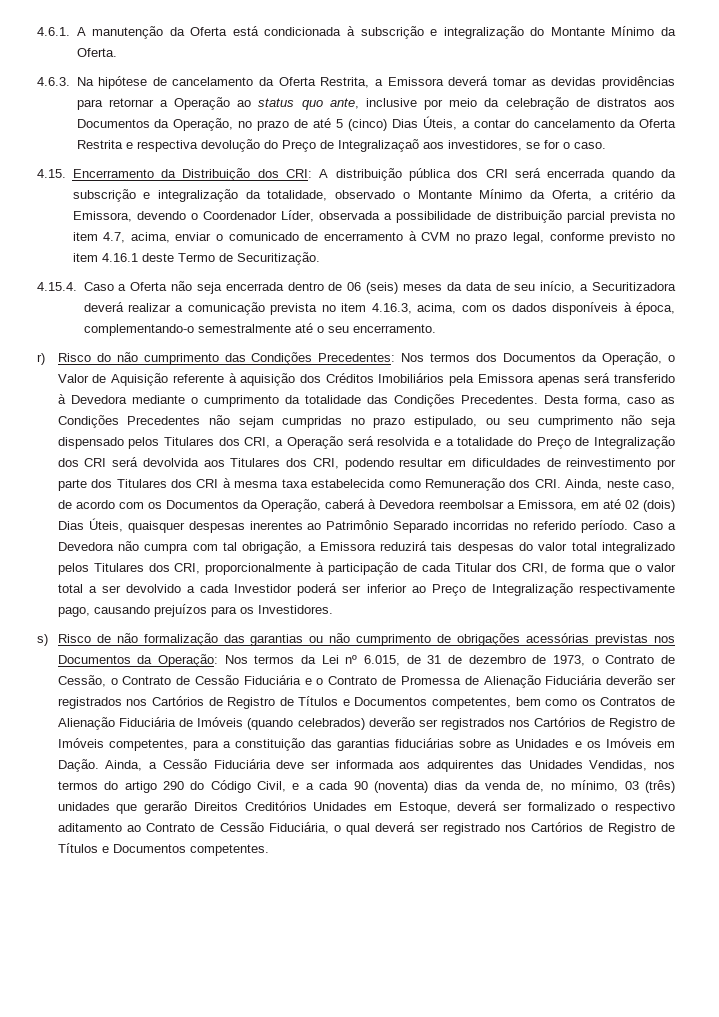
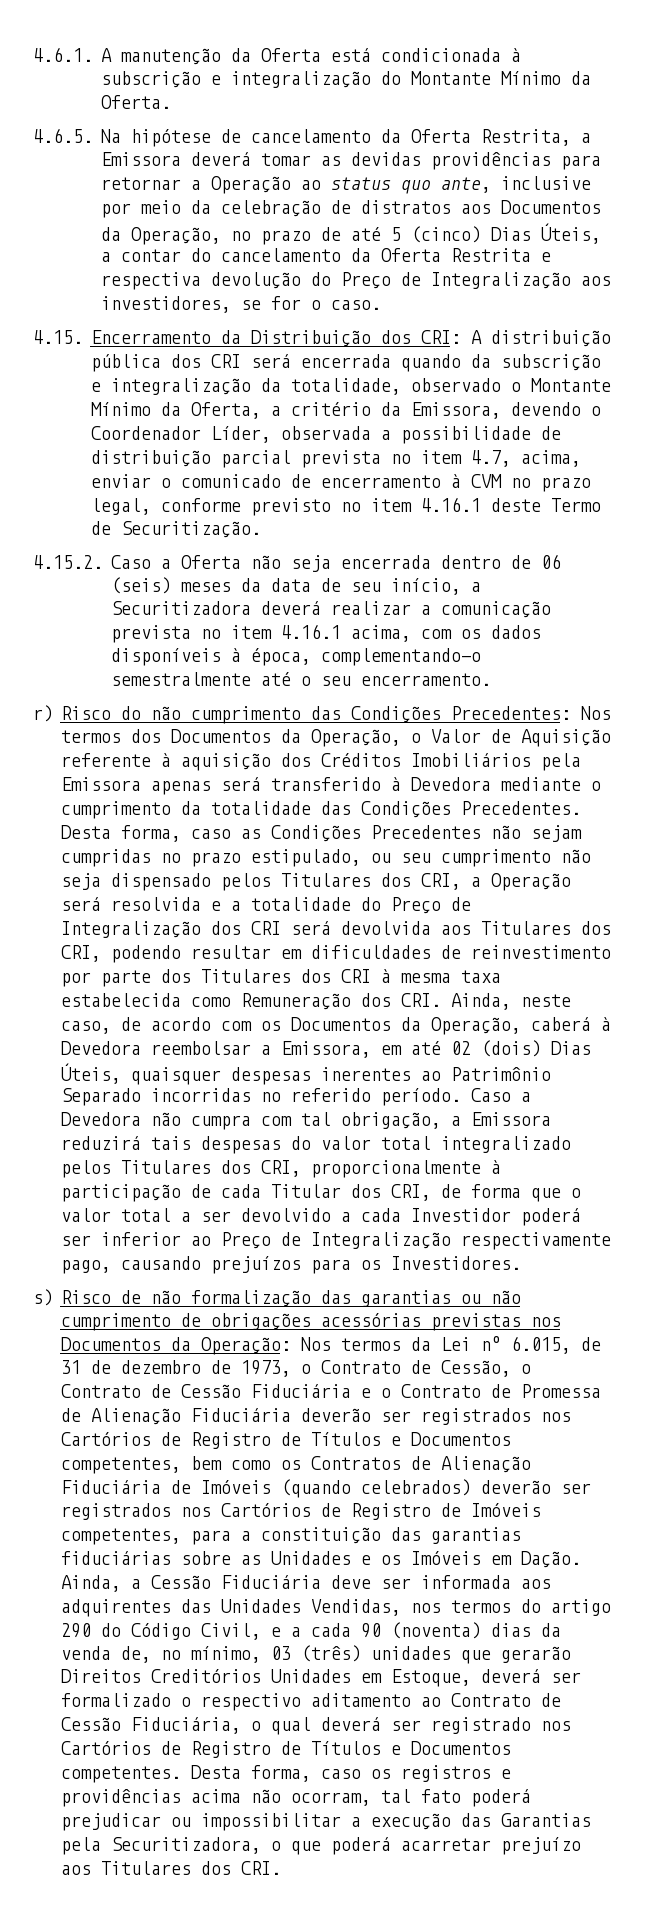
[37,77,70,86] 4.6.3. -> [33,128,93,143] 4.6.5.
[337,139,419,152] Integralizaçaõ -> [430,272,571,289] Integralização
[37,282,77,291] 4.15.4. -> [33,555,103,569] 4.15.2.
[371,303,412,314] 4.16.3, -> [280,624,341,639] 4.16.1
(269, 850) none -> [190,1765,511,1782] [60,1789,531,1807] [60,1813,591,1831] [60,1837,581,1855] [60,1861,281,1875] Desta forma, caso os registros e providências acima não ocorram, tal fato poderá prejudicar ou impossibilitar a execução das Garantias pela Securitizadora, o que poderá acarretar prejuízo aos Titulares dos CRI.

